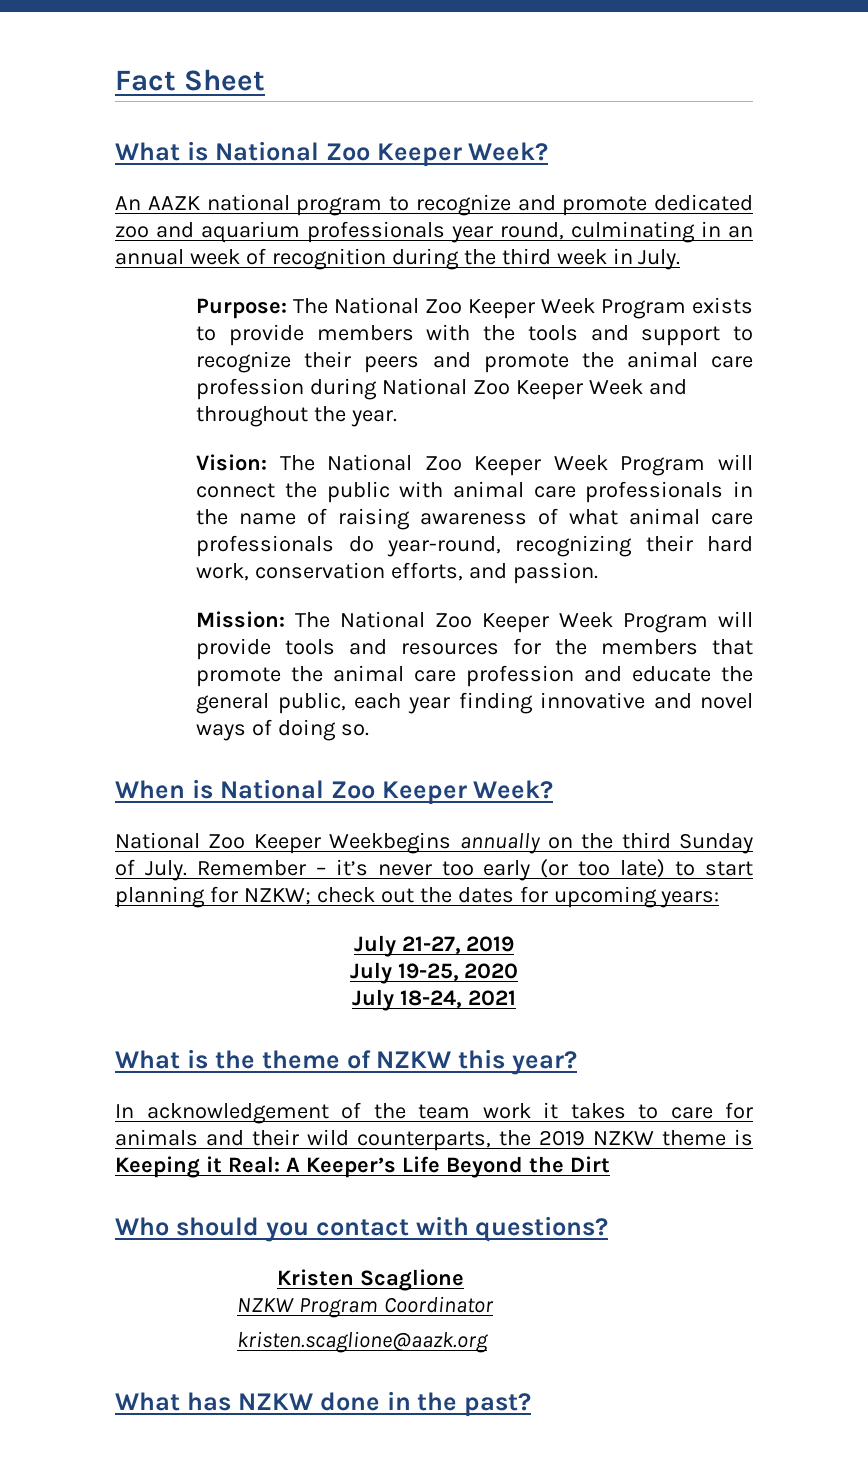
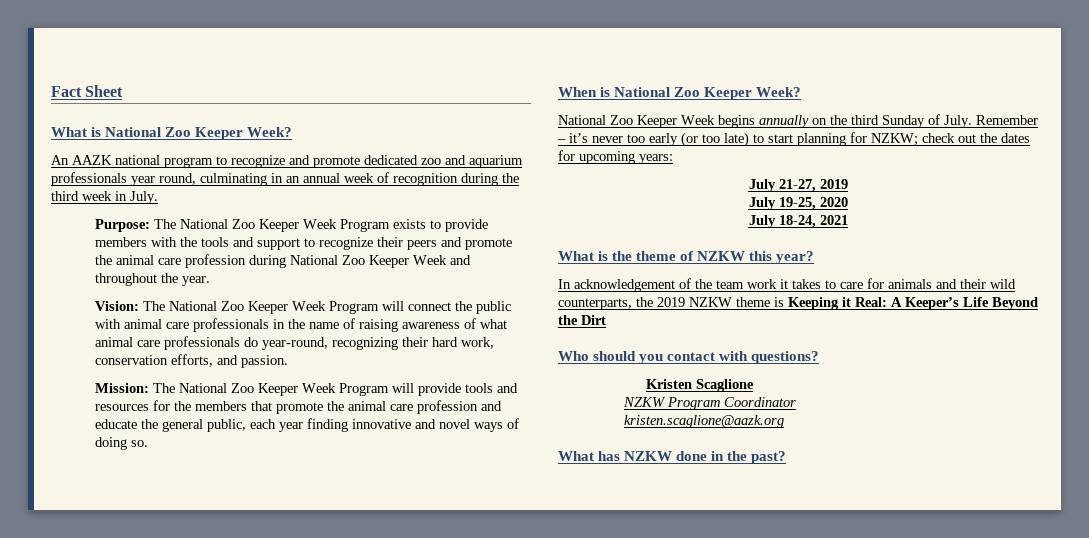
[329,832,452,854] Weekbegins -> [681,115,755,128] Week begins

